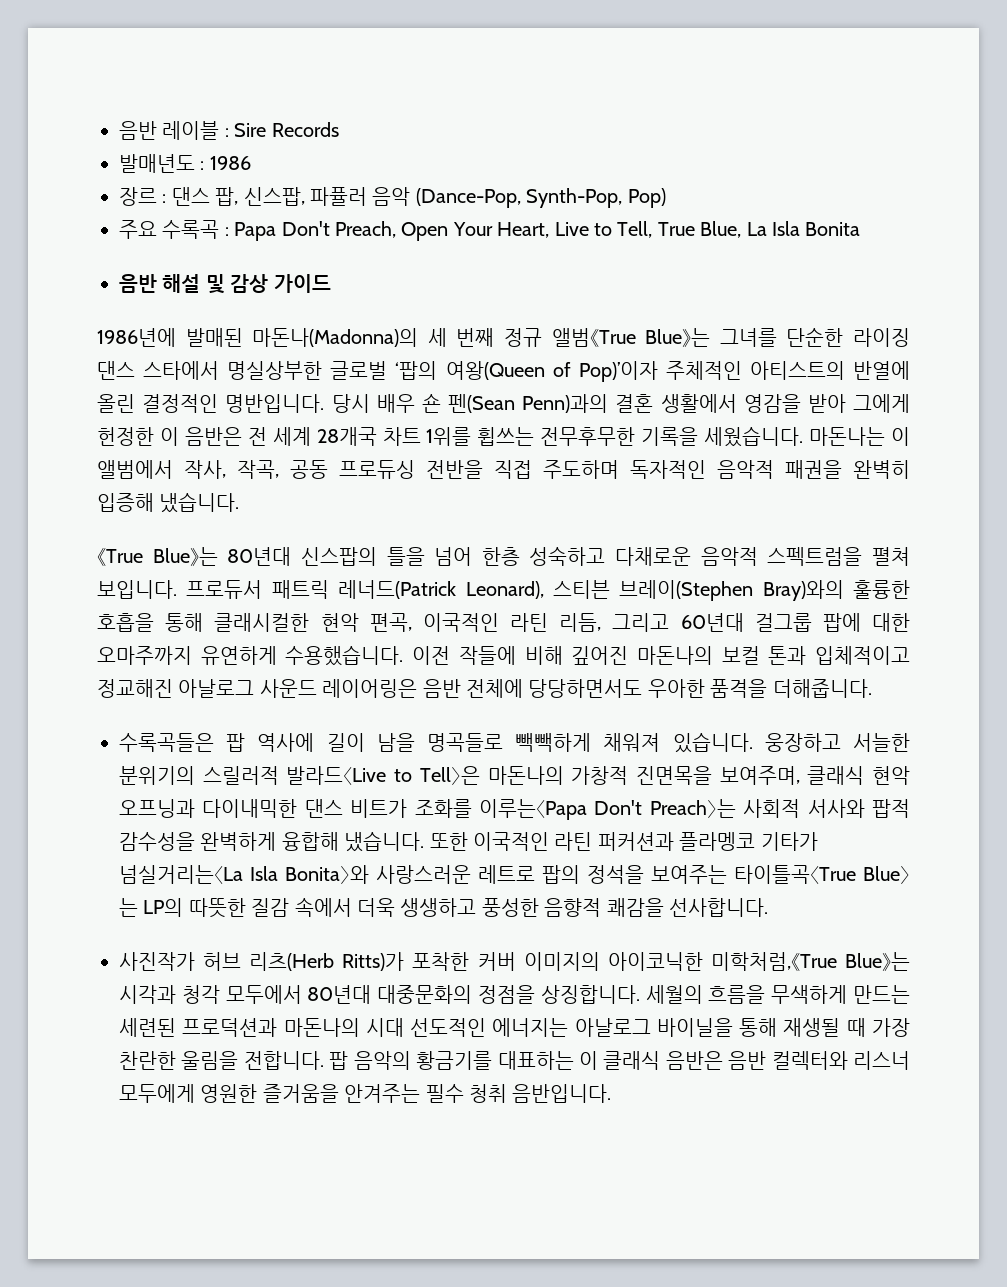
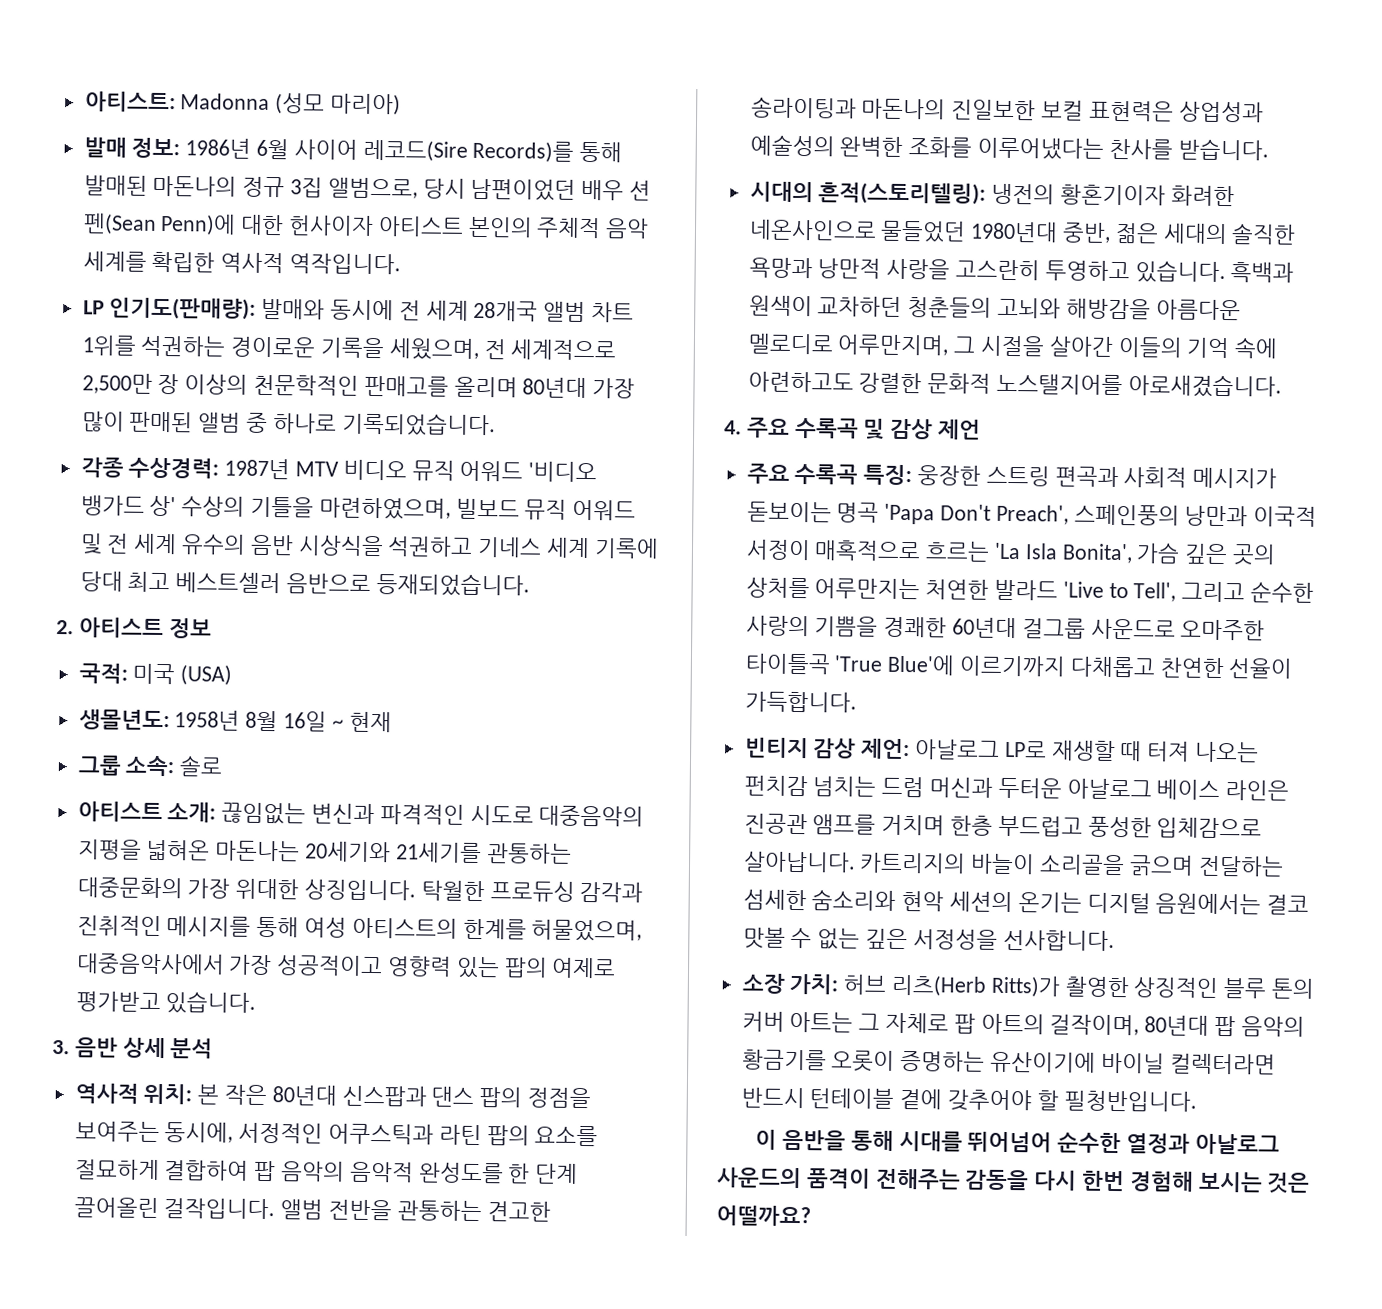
[119,121,339,140] [119,154,251,173] [119,187,666,208] [119,220,861,241] [119,274,331,294] [97,327,911,347] [97,361,911,382] [97,393,910,413] [97,426,910,447] [97,460,910,479] [97,492,240,513] [97,546,910,566] [97,580,910,601] [97,613,910,632] [97,645,911,666] [97,679,872,698] [119,732,910,753] [119,766,911,785] [119,799,910,820] [119,831,818,852] [119,865,910,884] [119,897,664,918] 음반 레이블 : Sire Records // 발매년도 : 1986 // 장르 : 댄스 팝, 신스팝, 파퓰러 음악 (Dance-Pop, Synth-Pop, Pop) // 주요 수록곡 : Papa Don't Preach, Open Your Heart, Live to Tell, True Blue, La Isla Bonita // 음반 해설 및 감상 가이드 // 1986년에 발매된 마돈나(Madonna)의 세 번째 정규 앨범《True Blue》는 그녀를 단순한 라이징 댄스 스타에서 명실상부한 글로벌 ‘팝의 여왕(Queen of Pop)’이자 주체적인 아티스트의 반열에 올린 결정적인 명반입니다. 당시 배우 숀 펜(Sean Penn)과의 결혼 생활에서 영감을 받아 그에게 헌정한 이 음반은 전 세계 28개국 차트 1위를 휩쓰는 전무후무한 기록을 세웠습니다. 마돈나는 이 앨범에서 작사, 작곡, 공동 프로듀싱 전반을 직접 주도하며 독자적인 음악적 패권을 완벽히 입증해 냈습니다. // 《True Blue》는 80년대 신스팝의 틀을 넘어 한층 성숙하고 다채로운 음악적 스펙트럼을 펼쳐 보입니다. 프로듀서 패트릭 레너드(Patrick Leonard), 스티븐 브레이(Stephen Bray)와의 훌륭한 호흡을 통해 클래시컬한 현악 편곡, 이국적인 라틴 리듬, 그리고 60년대 걸그룹 팝에 대한 오마주까지 유연하게 수용했습니다. 이전 작들에 비해 깊어진 마돈나의 보컬 톤과 입체적이고 정교해진 아날로그 사운드 레이어링은 음반 전체에 당당하면서도 우아한 품격을 더해줍니다. // 수록곡들은 팝 역사에 길이 남을 명곡들로 빽빽하게 채워져 있습니다. 웅장하고 서늘한 분위기의 스릴러적 발라드〈Live to Tell〉은 마돈나의 가창적 진면목을 보여주며, 클래식 현악 오프닝과 다이내믹한 댄스 비트가 조화를 이루는〈Papa Don't Preach〉는 사회적 서사와 팝적 감수성을 완벽하게 융합해 냈습니다. 또한 이국적인 라틴 퍼커션과 플라멩코 기타가 넘실거리는〈La Isla Bonita〉와 사랑스러운 레트로 팝의 정석을 보여주는 타이틀곡〈True Blue〉는 LP의 따뜻한 질감 속에서 더욱 생생하고 풍성한 음향적 쾌감을 -> [84,91,402,116] [83,137,623,163] [83,175,652,201] [82,213,650,239] [82,251,402,275] [82,297,635,323] [81,335,617,361] [81,373,636,399] [81,411,496,437] [80,457,598,483] [80,495,637,521] [79,533,659,559] [79,571,530,597] [56,617,212,639] [78,663,233,686] [78,709,392,733] [77,755,224,777] [77,801,645,827] [77,839,572,864] [76,877,644,903] [76,915,643,942] [75,953,617,979] [75,991,257,1014] [52,1037,214,1059] [74,1083,592,1109] [74,1121,599,1147] [74,1159,579,1184] [73,1197,551,1222] [750,96,1264,123] [749,134,1269,161] [749,181,1235,207] [748,219,1297,245] [748,257,1295,284] [748,295,1241,321] [747,333,1279,359] [747,371,1282,398] [724,417,982,440] [746,463,1278,489] [746,501,1318,527] [745,539,1277,566] [745,577,1315,603] [745,615,1266,641] [744,653,1293,679] [744,691,857,713] [744,737,1260,763] [743,775,1290,801] [743,813,1263,839] [742,851,1284,877] [742,889,1310,915] [742,927,998,950] 아티스트: Madonna (성모 마리아) // 발매 정보: 1986년 6월 사이어 레코드(Sire Records)를 통해 발매된 마돈나의 정규 3집 앨범으로, 당시 남편이었던 배우 션 펜(Sean Penn)에 대한 헌사이자 아티스트 본인의 주체적 음악 세계를 확립한 역사적 역작입니다. // LP 인기도(판매량): 발매와 동시에 전 세계 28개국 앨범 차트 1위를 석권하는 경이로운 기록을 세웠으며, 전 세계적으로 2,500만 장 이상의 천문학적인 판매고를 올리며 80년대 가장 많이 판매된 앨범 중 하나로 기록되었습니다. // 각종 수상경력: 1987년 MTV 비디오 뮤직 어워드 '비디오 뱅가드 상' 수상의 기틀을 마련하였으며, 빌보드 뮤직 어워드 및 전 세계 유수의 음반 시상식을 석권하고 기네스 세계 기록에 당대 최고 베스트셀러 음반으로 등재되었습니다. // 2. 아티스트 정보 // 국적: 미국 (USA) // 생몰년도: 1958년 8월 16일 ~ 현재 // 그룹 소속: 솔로 // 아티스트 소개: 끊임없는 변신과 파격적인 시도로 대중음악의 지평을 넓혀온 마돈나는 20세기와 21세기를 관통하는 대중문화의 가장 위대한 상징입니다. 탁월한 프로듀싱 감각과 진취적인 메시지를 통해 여성 아티스트의 한계를 허물었으며, 대중음악사에서 가장 성공적이고 영향력 있는 팝의 여제로 평가받고 있습니다. // 3. 음반 상세 분석 // 역사적 위치: 본 작은 80년대 신스팝과 댄스 팝의 정점을 보여주는 동시에, 서정적인 어쿠스틱과 라틴 팝의 요소를 절묘하게 결합하여 팝 음악의 음악적 완성도를 한 단계 끌어올린 걸작입니다. 앨범 전반을 관통하는 견고한 송라이팅과 마돈나의 진일보한 보컬 표현력은 상업성과 예술성의 완벽한 조화를 이루어냈다는 찬사를 받습니다. // 시대의 흔적(스토리텔링): 냉전의 황혼기이자 화려한 네온사인으로 물들었던 1980년대 중반, 젊은 세대의 솔직한 욕망과 낭만적 사랑을 고스란히 투영하고 있습니다. 흑백과 원색이 교차하던 청춘들의 고뇌와 해방감을 아름다운 멜로디로 어루만지며, 그 시절을 살아간 이들의 기억 속에 아련하고도 강렬한 문화적 노스탤지어를 아로새겼습니다. // 4. 주요 수록곡 및 감상 제언 // 주요 수록곡 특징: 웅장한 스트링 편곡과 사회적 메시지가 돋보이는 명곡 'Papa Don't Preach', 스페인풍의 낭만과 이국적 서정이 매혹적으로 흐르는 'La Isla Bonita', 가슴 깊은 곳의 상처를 어루만지는 처연한 발라드 'Live to Tell', 그리고 순수한 사랑의 기쁨을 경쾌한 60년대 걸그룹 사운드로 오마주한 타이틀곡 'True Blue'에 이르기까지 다채롭고 찬연한 선율이 가득합니다. // 빈티지 감상 제언: 아날로그 LP로 재생할 때 터져 나오는 펀치감 넘치는 드럼 머신과 두터운 아날로그 베이스 라인은 진공관 앰프를 거치며 한층 부드럽고 풍성한 입체감으로 살아납니다. 카트리지의 바늘이 소리골을 긁으며 전달하는 섬세한 숨소리와 현악 세션의 온기는 디지털 음원에서는 결코 맛볼 수 없는 깊은 서정성을
[119,952,195,971] 사진작가 -> [741,973,839,995] 소장 가치:
[412,952,910,971] [119,985,910,1004] [119,1018,910,1037] [119,1051,910,1070] [119,1084,612,1103] 포착한 커버 이미지의 아이코닉한 미학처럼,《True Blue》는 시각과 청각 모두에서 80년대 대중문화의 정점을 상징합니다. 세월의 흐름을 무색하게 만드는 세련된 프로덕션과 마돈나의 시대 선도적인 에너지는 아날로그 바이닐을 통해 재생될 때 가장 찬란한 울림을 전합니다. 팝 음악의 황금기를 대표하는 이 클래식 음반은 음반 컬렉터와 리스너 모두에게 영원한 즐거움을 안겨주는 필수 청취 음반입니다. -> [1064,976,1315,999] [741,1011,1305,1037] [741,1049,1276,1075] [740,1087,1197,1112] [755,1129,1280,1155] [716,1167,1311,1194] [716,1205,811,1227] 촬영한 상징적인 블루 톤의 커버 아트는 그 자체로 팝 아트의 걸작이며, 80년대 팝 음악의 황금기를 오롯이 증명하는 유산이기에 바이닐 컬렉터라면 반드시 턴테이블 곁에 갖추어야 할 필청반입니다. // 이 음반을 통해 시대를 뛰어넘어 순수한 열정과 아날로그 사운드의 품격이 전해주는 감동을 다시 한번 경험해 보시는 것은 어떨까요?

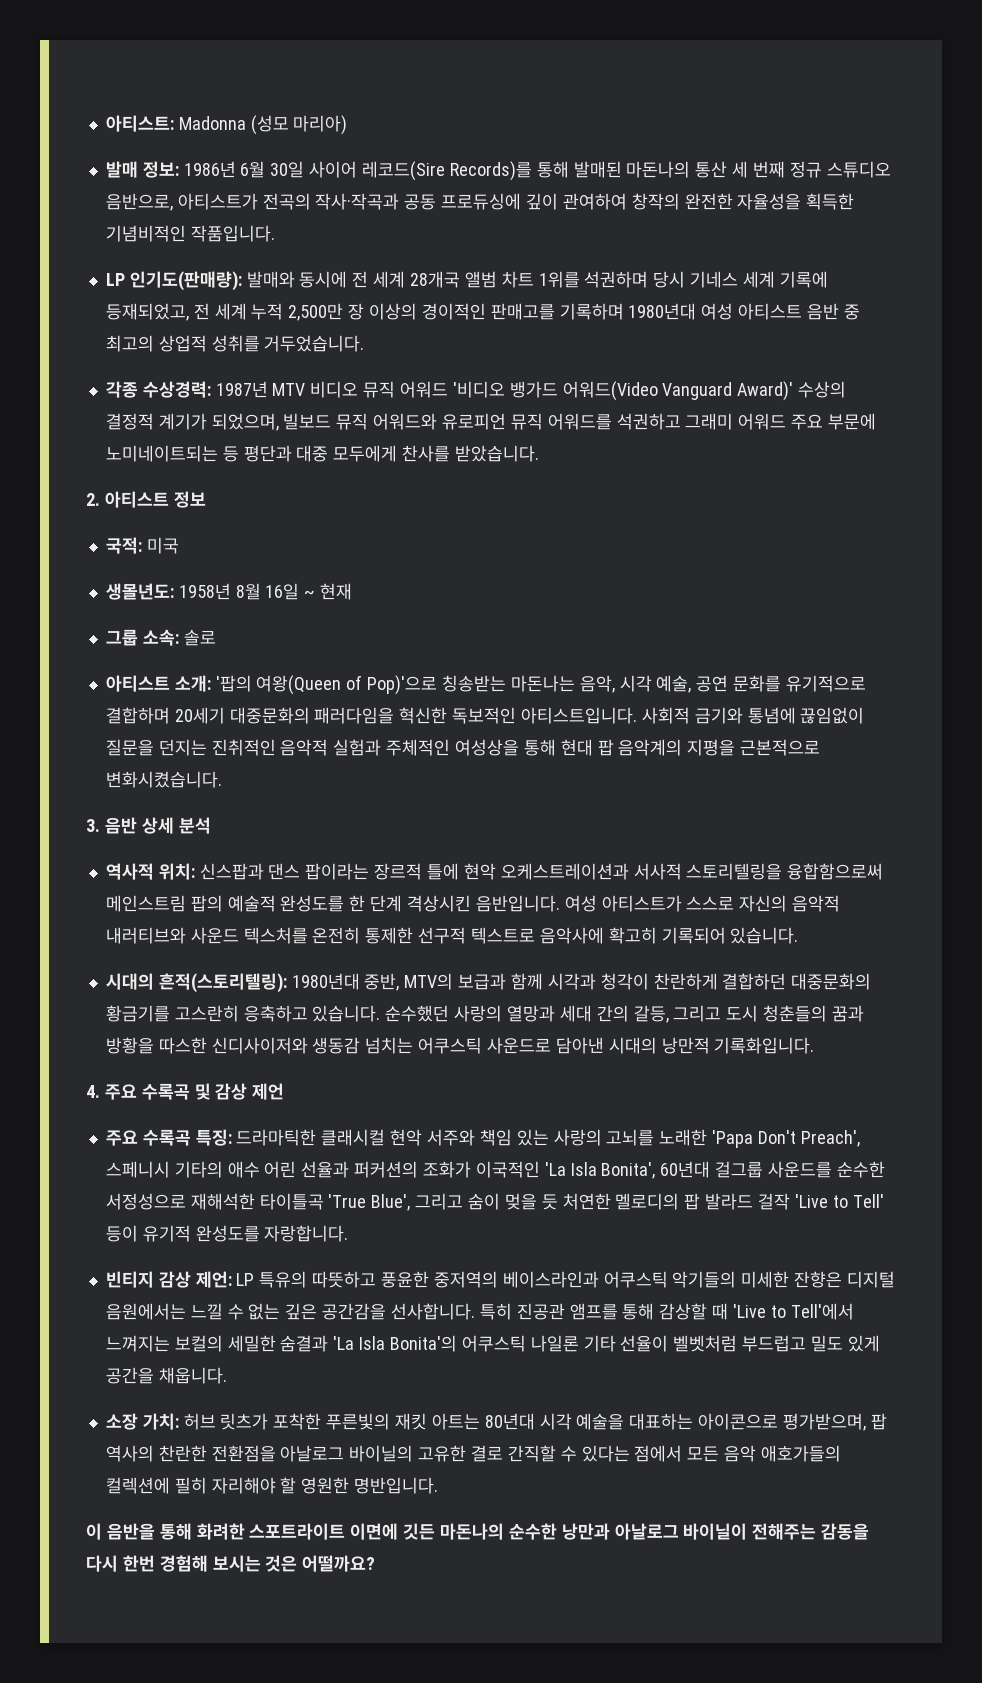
(290, 149) none -> [270,161,305,178] 30일
[242,176,652,201] [82,213,650,239] [82,251,402,275] 정규 3집 앨범으로, 당시 남편이었던 배우 션 펜(Sean Penn)에 대한 헌사이자 아티스트 본인의 주체적 음악 세계를 확립한 역사적 역작입니다. -> [695,161,891,178] [105,193,855,211] [105,225,275,242] 통산 세 번째 정규 스튜디오 음반으로, 아티스트가 전곡의 작사·작곡과 공동 프로듀싱에 깊이 관여하여 창작의 완전한 자율성을 획득한 기념비적인 작품입니다.
[140,335,617,361] [81,373,636,399] [81,411,496,437] 석권하는 경이로운 기록을 세웠으며, 전 세계적으로 2,500만 장 이상의 천문학적인 판매고를 올리며 80년대 가장 많이 판매된 앨범 중 하나로 기록되었습니다. -> [584,271,828,288] [105,303,860,321] [105,335,365,352] 석권하며 당시 기네스 세계 기록에 등재되었고, 전 세계 누적 2,500만 장 이상의 경이적인 판매고를 기록하며 1980년대 여성 아티스트 음반 중 최고의 상업적 성취를 거두었습니다.
[149,495,637,521] [79,533,659,559] [79,571,530,597] 상' 수상의 기틀을 마련하였으며, 빌보드 뮤직 어워드 및 전 세계 유수의 음반 시상식을 석권하고 기네스 세계 기록에 당대 최고 베스트셀러 음반으로 등재되었습니다. -> [562,381,847,401] [105,413,876,431] [105,445,539,462] 어워드(Video Vanguard Award)' 수상의 결정적 계기가 되었으며, 빌보드 뮤직 어워드와 유로피언 뮤직 어워드를 석권하고 그래미 어워드 주요 부문에 노미네이트되는 등 평단과 대중 모두에게 찬사를 받았습니다.
[180,664,233,686] (USA) -> (179, 545) none
[221,802,645,827] [77,839,572,864] [76,877,644,903] [76,915,643,942] [75,953,617,979] [75,991,257,1014] 끊임없는 변신과 파격적인 시도로 대중음악의 지평을 넓혀온 마돈나는 20세기와 21세기를 관통하는 대중문화의 가장 위대한 상징입니다. 탁월한 프로듀싱 감각과 진취적인 메시지를 통해 여성 아티스트의 한계를 허물었으며, 대중음악사에서 가장 성공적이고 영향력 있는 팝의 여제로 평가받고 있습니다. -> [215,675,866,695] [105,707,865,724] [105,739,821,756] [105,771,222,788] '팝의 여왕(Queen of Pop)'으로 칭송받는 마돈나는 음악, 시각 예술, 공연 문화를 유기적으로 결합하며 20세기 대중문화의 패러다임을 혁신한 독보적인 아티스트입니다. 사회적 금기와 통념에 끊임없이 질문을 던지는 진취적인 음악적 실험과 주체적인 여성상을 통해 현대 팝 음악계의 지평을 근본적으로 변화시켰습니다.
[197,1084,592,1109] [74,1121,599,1147] [74,1159,579,1184] [73,1197,551,1222] [750,96,1264,123] [749,134,1269,161] [749,181,1235,207] [748,219,1297,245] [748,257,1295,284] [748,295,1241,321] [747,333,1279,359] [747,371,1282,398] 본 작은 80년대 신스팝과 댄스 팝의 정점을 보여주는 동시에, 서정적인 어쿠스틱과 라틴 팝의 요소를 절묘하게 결합하여 팝 음악의 음악적 완성도를 한 단계 끌어올린 걸작입니다. 앨범 전반을 관통하는 견고한 송라이팅과 마돈나의 진일보한 보컬 표현력은 상업성과 예술성의 완벽한 조화를 이루어냈다는 찬사를 받습니다. // 시대의 흔적(스토리텔링): 냉전의 황혼기이자 화려한 네온사인으로 물들었던 1980년대 중반, 젊은 세대의 솔직한 욕망과 낭만적 사랑을 고스란히 투영하고 있습니다. 흑백과 원색이 교차하던 청춘들의 고뇌와 해방감을 아름다운 멜로디로 어루만지며, 그 시절을 살아간 이들의 기억 속에 아련하고도 강렬한 문화적 노스탤지어를 아로새겼습니다. -> [199,863,884,880] [105,895,841,912] [105,927,799,944] [105,973,872,993] [105,1005,864,1023] [105,1037,815,1054] 신스팝과 댄스 팝이라는 장르적 틀에 현악 오케스트레이션과 서사적 스토리텔링을 융합함으로써 메인스트림 팝의 예술적 완성도를 한 단계 격상시킨 음반입니다. 여성 아티스트가 스스로 자신의 음악적 내러티브와 사운드 텍스처를 온전히 통제한 선구적 텍스트로 음악사에 확고히 기록되어 있습니다. // 시대의 흔적(스토리텔링): 1980년대 중반, MTV의 보급과 함께 시각과 청각이 찬란하게 결합하던 대중문화의 황금기를 고스란히 응축하고 있습니다. 순수했던 사랑의 열망과 세대 간의 갈등, 그리고 도시 청춘들의 꿈과 방황을 따스한 신디사이저와 생동감 넘치는 어쿠스틱 사운드로 담아낸 시대의 낭만적 기록화입니다.
[917,465,1278,489] [746,501,1318,527] [745,539,1277,566] [745,577,1315,603] [745,615,1266,641] [744,653,1293,679] [744,691,857,713] [744,737,1260,763] [743,775,1290,801] [743,813,1263,839] [742,851,1284,877] [742,889,1310,915] [742,927,786,949] 웅장한 스트링 편곡과 사회적 메시지가 돋보이는 명곡 'Papa Don't Preach', 스페인풍의 낭만과 이국적 서정이 매혹적으로 흐르는 'La Isla Bonita', 가슴 깊은 곳의 상처를 어루만지는 처연한 발라드 'Live to Tell', 그리고 순수한 사랑의 기쁨을 경쾌한 60년대 걸그룹 사운드로 오마주한 타이틀곡 'True Blue'에 이르기까지 다채롭고 찬연한 선율이 가득합니다. // 빈티지 감상 제언: 아날로그 LP로 재생할 때 터져 나오는 펀치감 넘치는 드럼 머신과 두터운 아날로그 베이스 라인은 진공관 앰프를 거치며 한층 부드럽고 풍성한 입체감으로 살아납니다. 카트리지의 바늘이 소리골을 긁으며 전달하는 섬세한 숨소리와 현악 세션의 온기는 디지털 음원에서는 결코 맛볼 -> [236,1129,860,1148] [105,1161,885,1179] [105,1193,884,1211] [105,1225,349,1242] [105,1271,895,1288] [105,1303,223,1320] 드라마틱한 클래시컬 현악 서주와 책임 있는 사랑의 고뇌를 노래한 'Papa Don't Preach', 스페니시 기타의 애수 어린 선율과 퍼커션의 조화가 이국적인 'La Isla Bonita', 60년대 걸그룹 사운드를 순수한 서정성으로 재해석한 타이틀곡 'True Blue', 그리고 숨이 멎을 듯 처연한 멜로디의 팝 발라드 걸작 'Live to Tell' 등이 유기적 완성도를 자랑합니다. // 빈티지 감상 제언: LP 특유의 따뜻하고 풍윤한 중저역의 베이스라인과 어쿠스틱 악기들의 미세한 잔향은 디지털 음원에서는 느낄
[912,929,998,950] 서정성을 -> [322,1303,387,1320] 공간감을
[741,973,1315,999] [741,1011,1305,1037] [741,1049,1276,1075] [740,1087,1197,1112] [755,1129,1280,1155] [716,1167,871,1189] // 소장 가치: 허브 리츠(Herb Ritts)가 촬영한 상징적인 블루 톤의 커버 아트는 그 자체로 팝 아트의 걸작이며, 80년대 팝 음악의 황금기를 오롯이 증명하는 유산이기에 바이닐 컬렉터라면 반드시 턴테이블 곁에 갖추어야 할 필청반입니다. // 이 음반을 통해 시대를 뛰어넘어 순수한 열정과 아날로그 사운드의 품격이 -> [479,1303,854,1320] [105,1335,880,1352] [105,1367,227,1384] [105,1413,887,1431] [105,1445,841,1462] [105,1477,439,1494] [86,1523,748,1540] 특히 진공관 앰프를 통해 감상할 때 'Live to Tell'에서 느껴지는 보컬의 세밀한 숨결과 'La Isla Bonita'의 어쿠스틱 나일론 기타 선율이 벨벳처럼 부드럽고 밀도 있게 공간을 채웁니다. // 소장 가치: 허브 릿츠가 포착한 푸른빛의 재킷 아트는 80년대 시각 예술을 대표하는 아이콘으로 평가받으며, 팝 역사의 찬란한 전환점을 아날로그 바이닐의 고유한 결로 간직할 수 있다는 점에서 모든 음악 애호가들의 컬렉션에 필히 자리해야 할 영원한 명반입니다. // 이 음반을 통해 화려한 스포트라이트 이면에 깃든 마돈나의 순수한 낭만과 아날로그 바이닐이

